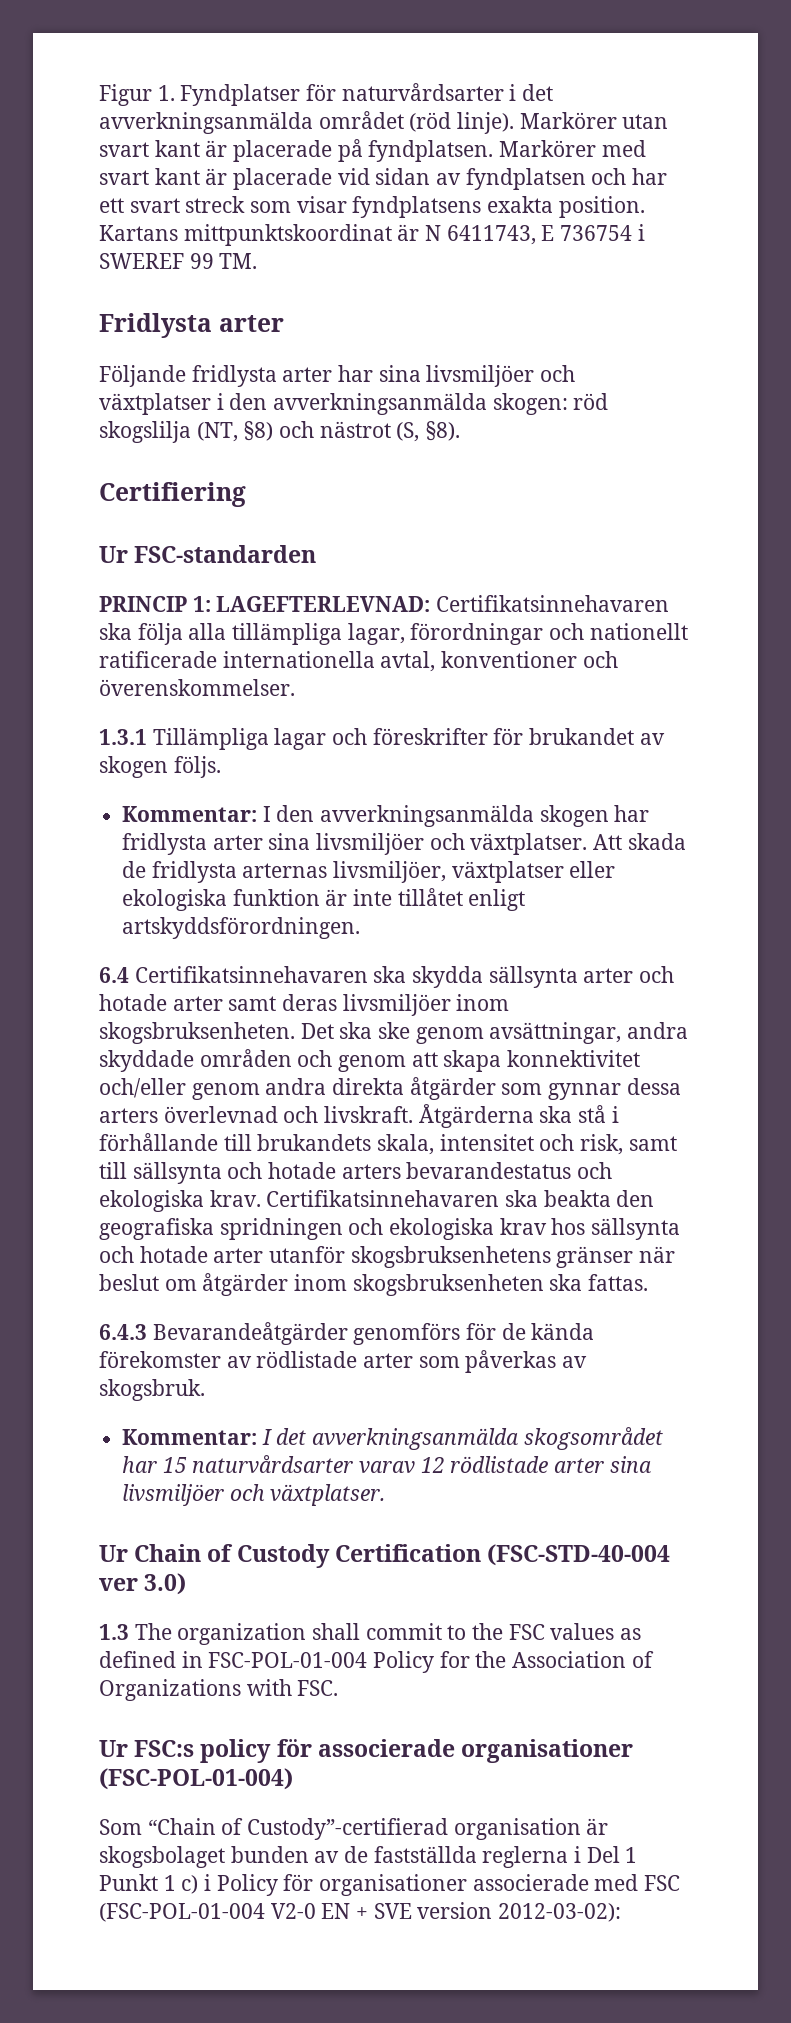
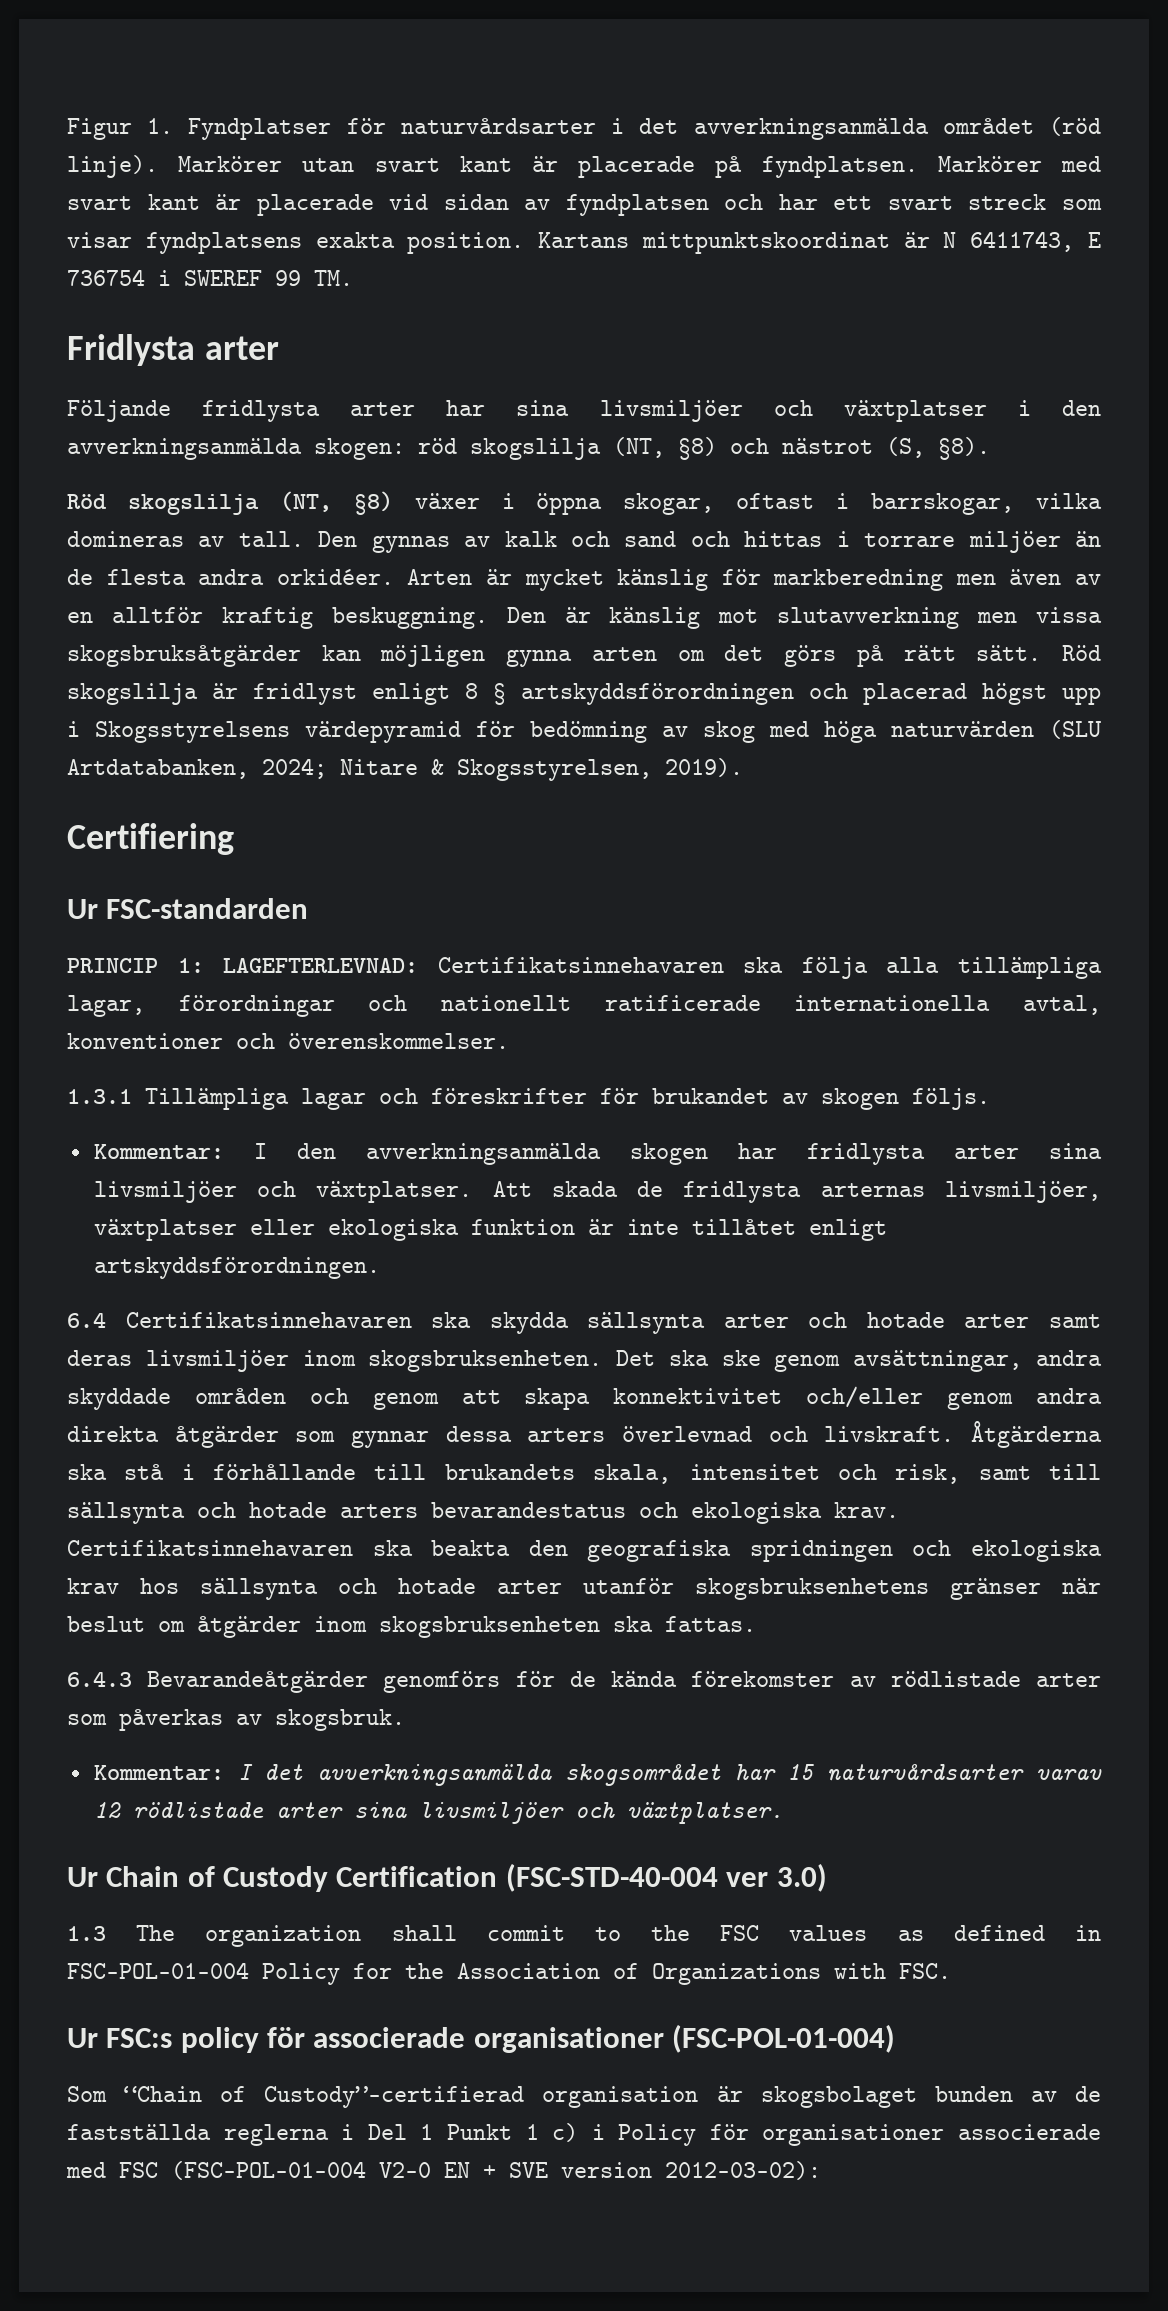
(461, 431) none -> [67,491,1102,515] [67,531,1101,553] [67,569,1102,591] [67,607,1102,629] [67,645,1102,667] [67,683,1101,705] [67,720,1101,743] [67,758,743,781] // Röd skogslilja (NT, §8) växer i öppna skogar, oftast i barrskogar, vilka domineras av tall. Den gynnas av kalk och sand och hittas i torrare miljöer än de flesta andra orkidéer. Arten är mycket känslig för markberedning men även av en alltför kraftig beskuggning. Den är känslig mot slutavverkning men vissa skogsbruksåtgärder kan möjligen gynna arten om det görs på rätt sätt. Röd skogslilja är fridlyst enligt 8 § artskyddsförordningen och placerad högst upp i Skogsstyrelsens värdepyramid för bedömning av skog med höga naturvärden (SLU Artdatabanken, 2024; Nitare & Skogsstyrelsen, 2019).

